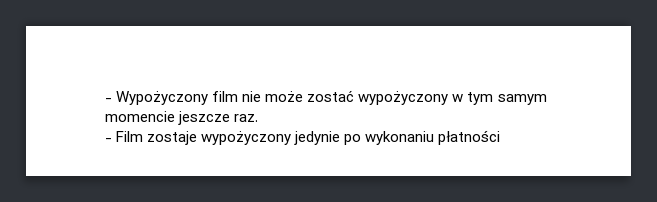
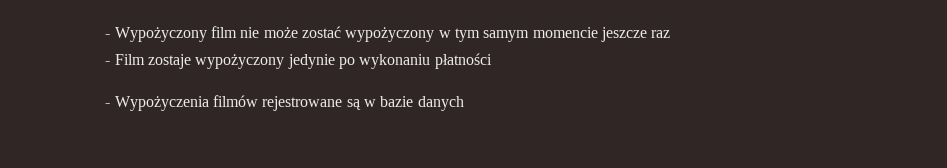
[234,114,259,122] raz. -> [651,30,671,38] raz
(501, 137) none -> [105,95,464,111] // - Wypożyczenia filmów rejestrowane są w bazie danych

